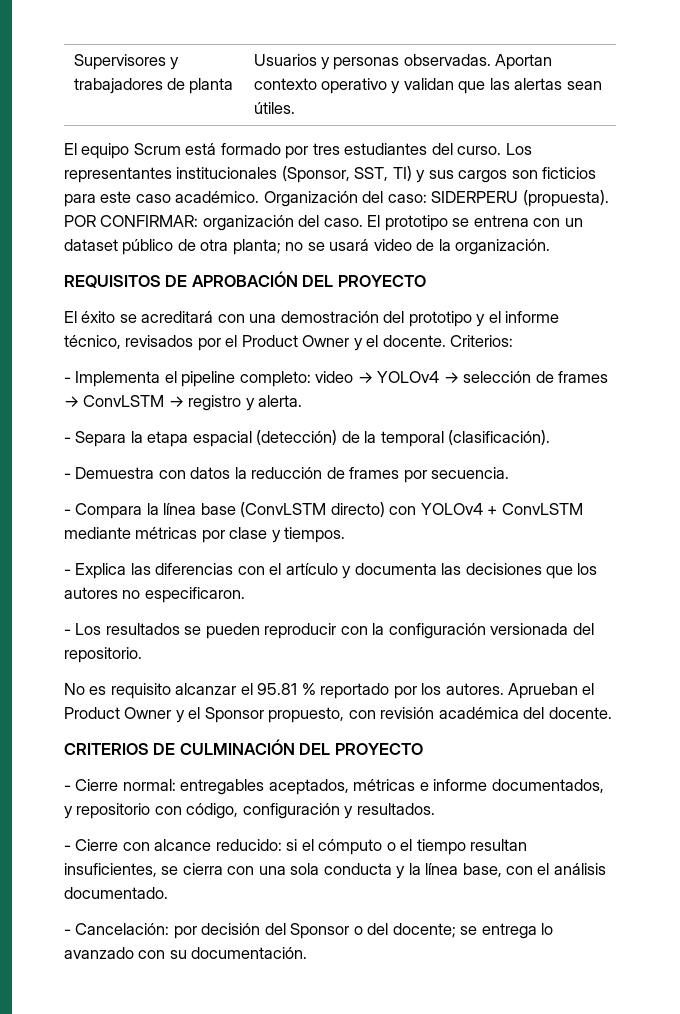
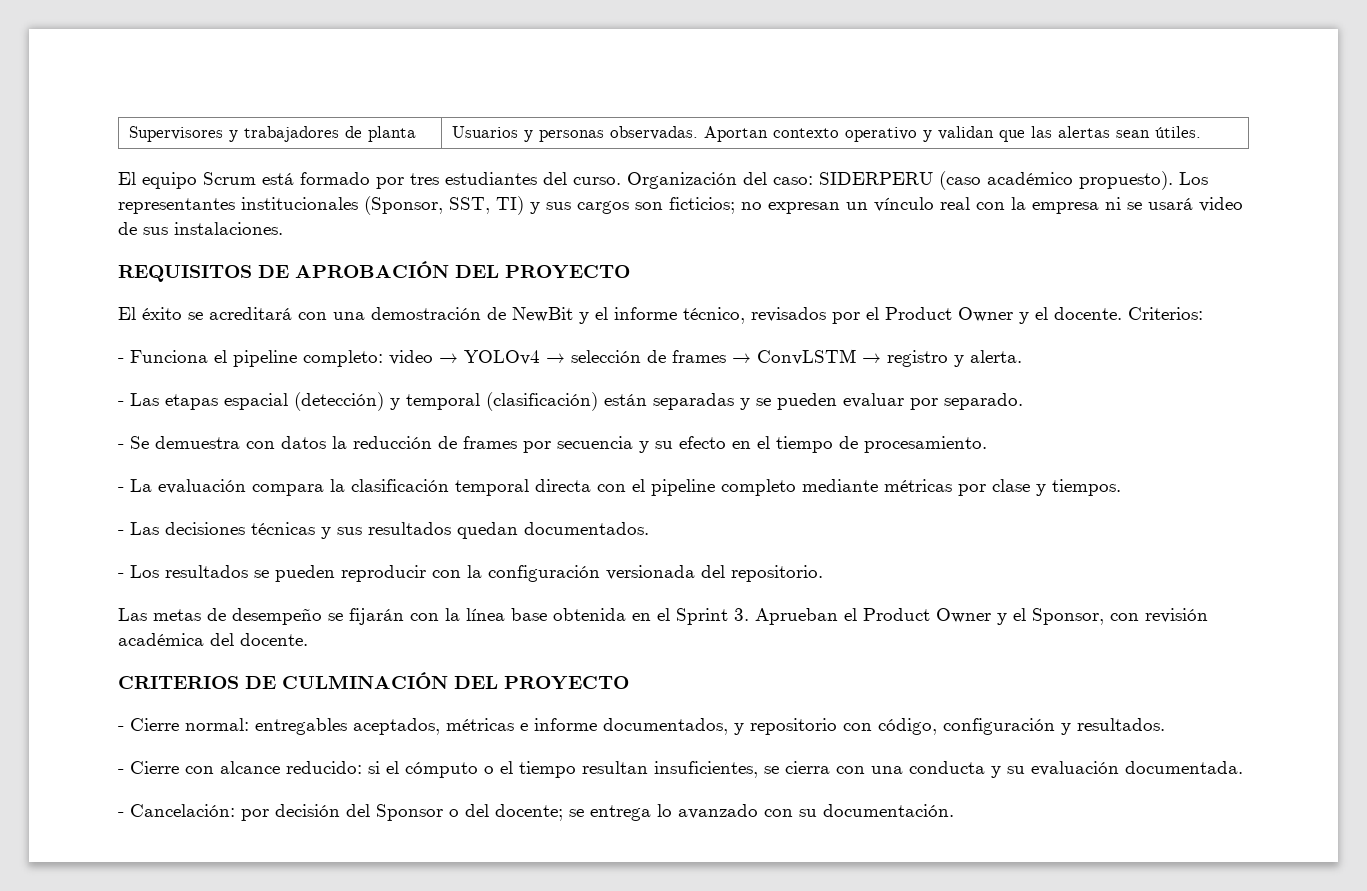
(502, 150) none -> [627,171,1173,190] Organización del caso: SIDERPERU (caso académico propuesto).
[542,167,597,179] [64,190,609,207] [64,215,583,231] [64,239,304,255] ficticios para este caso académico. Organización del caso: SIDERPERU (propuesta). POR CONFIRMAR: organización del caso. El prototipo se entrena con un dataset público de otra planta; no -> [669,197,1121,214] ficticios; no expresan un vínculo real con la empresa ni
[438,239,551,255] la organización. -> [143,222,283,235] sus instalaciones.
[383,311,472,327] del prototipo -> [487,307,573,322] de NewBit
[75,371,161,387] Implementa -> [130,350,208,363] Funciona
[75,430,551,447] [64,467,155,479] Separa la etapa espacial (detección) de la temporal (clasificación). // - Demuestra -> [130,392,1023,411] [118,436,240,449] Las etapas espacial (detección) y temporal (clasificación) están separadas y se pueden evaluar por separado. // - Se demuestra
[431,467,510,479] [64,502,583,519] secuencia. // - Compara la línea base (ConvLSTM directo) con YOLOv4 + ConvLSTM -> [557,436,987,453] [118,479,796,496] secuencia y su efecto en el tiempo de procesamiento. // - La evaluación compara la clasificación temporal directa con el pipeline completo
[75,563,598,579] [64,587,245,603] Explica las diferencias con el artículo y documenta las decisiones que los autores no especificaron. -> [130,522,649,539] Las decisiones técnicas y sus resultados quedan documentados.
[64,683,504,699] No es requisito alcanzar el 95.81 % reportado por los autores. -> [118,608,749,625] Las metas de desempeño se fijarán con la línea base obtenida en el Sprint 3.
[204,707,345,723] Sponsor propuesto, -> [1032,608,1104,625] Sponsor,
[290,863,320,875] sola -> (903, 770) none
[408,863,606,877] [64,887,168,899] la línea base, con el análisis documentado. -> [1007,761,1243,776] su evaluación documentada.

